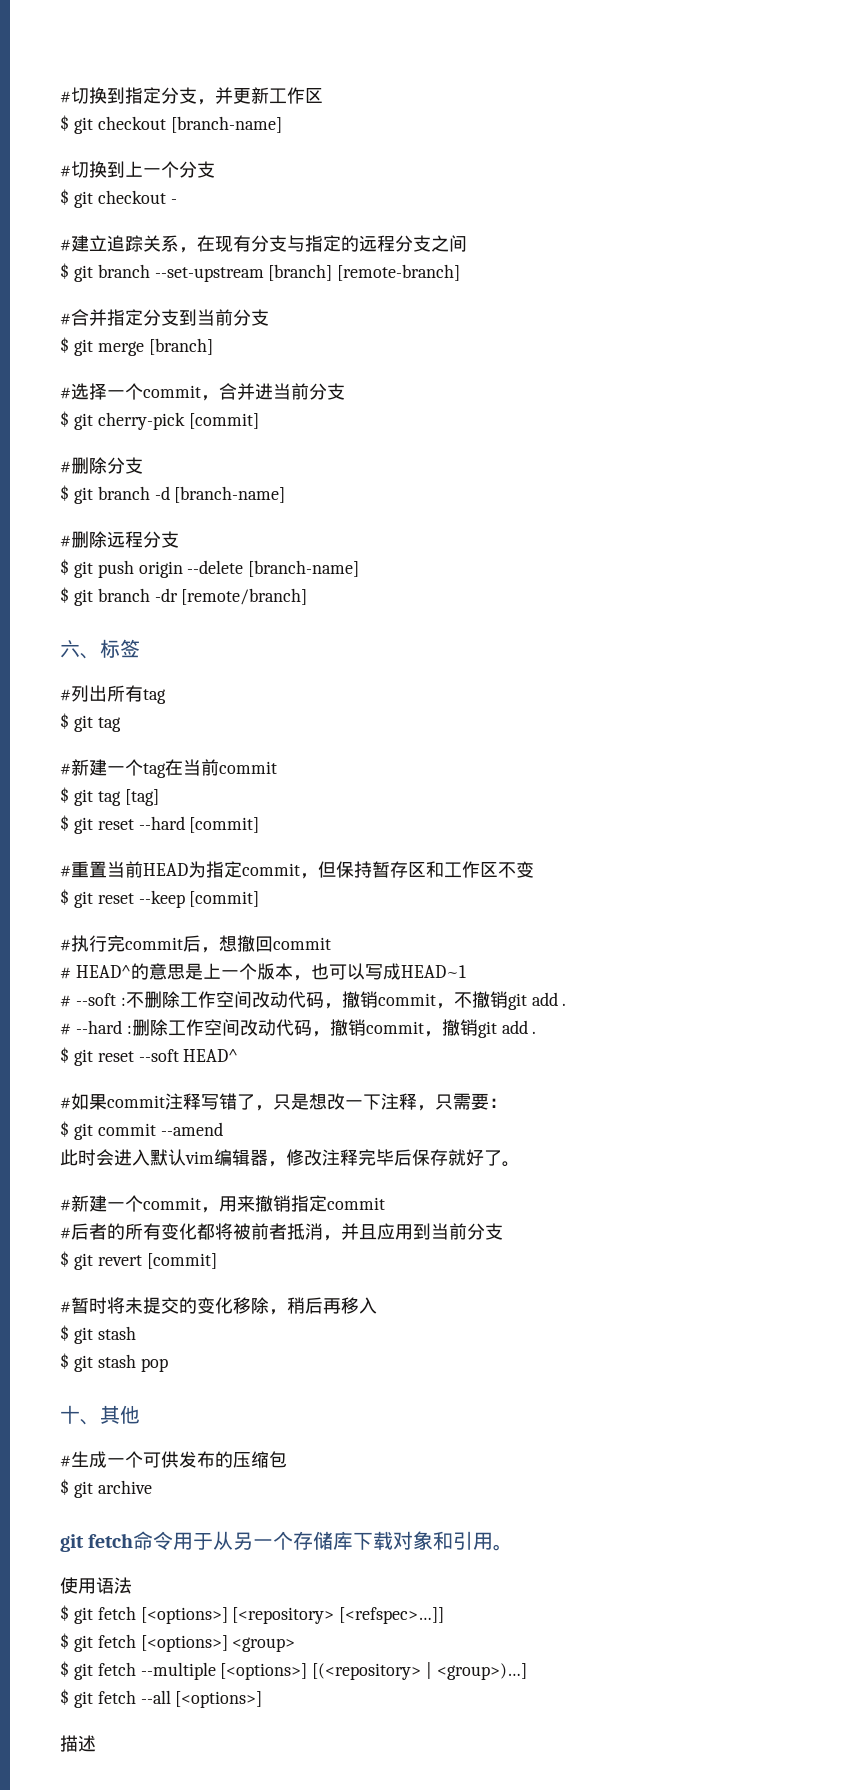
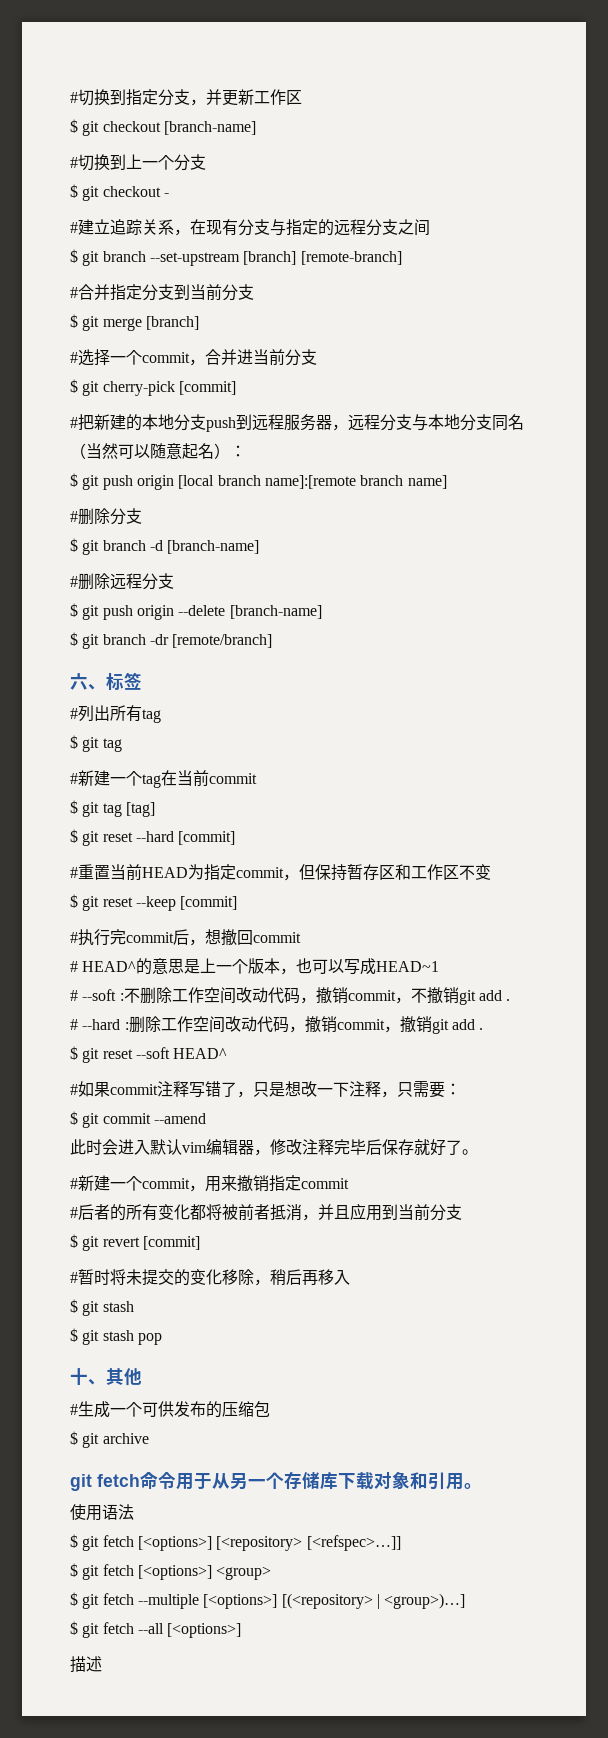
(259, 421) none -> [70,414,524,432] [70,443,246,459] [70,473,447,490] // #把新建的本地分支push到远程服务器，远程分支与本地分支同名（当然可以随意起名）： // $ git push origin [local branch name]:[remote branch name]

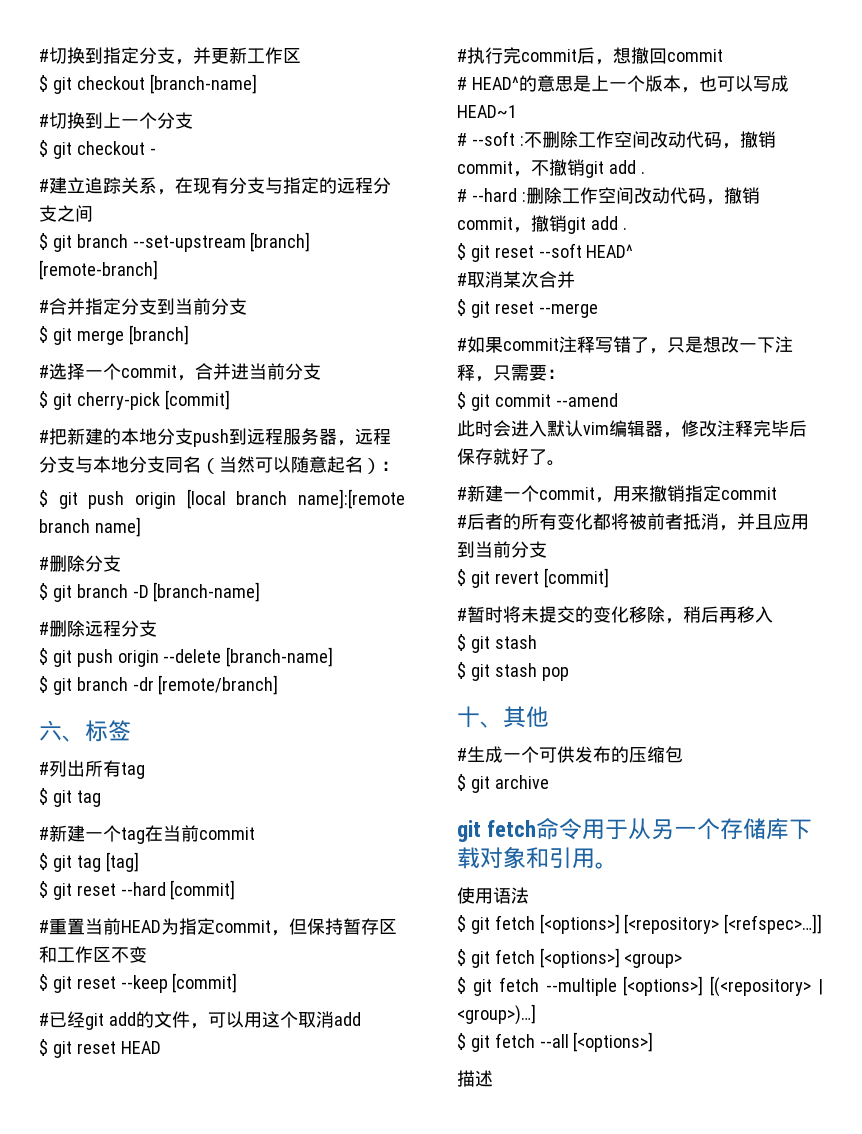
[149,540,163,551] -d -> [132,585,149,598] -D
(238, 903) none -> [39,1011,361,1030] [39,1039,161,1058] // #已经git add的文件，可以用这个取消add // $ git reset HEAD
(228, 1053) none -> [457,271,575,288] [457,299,598,318] // #取消某次合并 // $ git reset --merge

